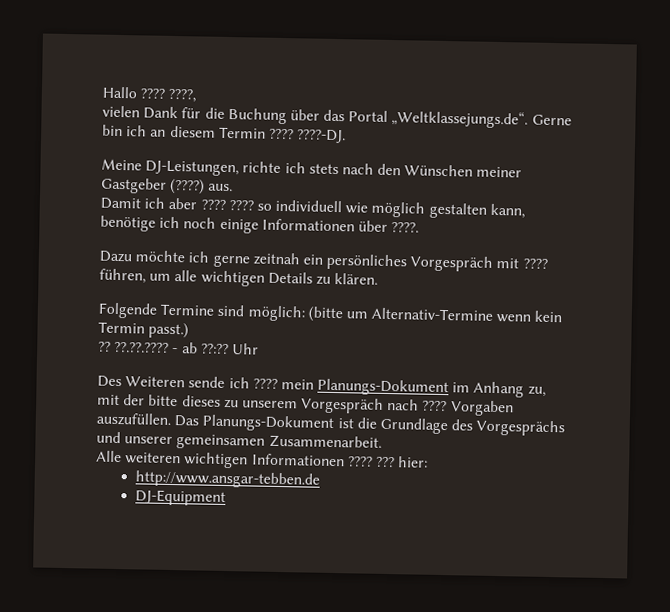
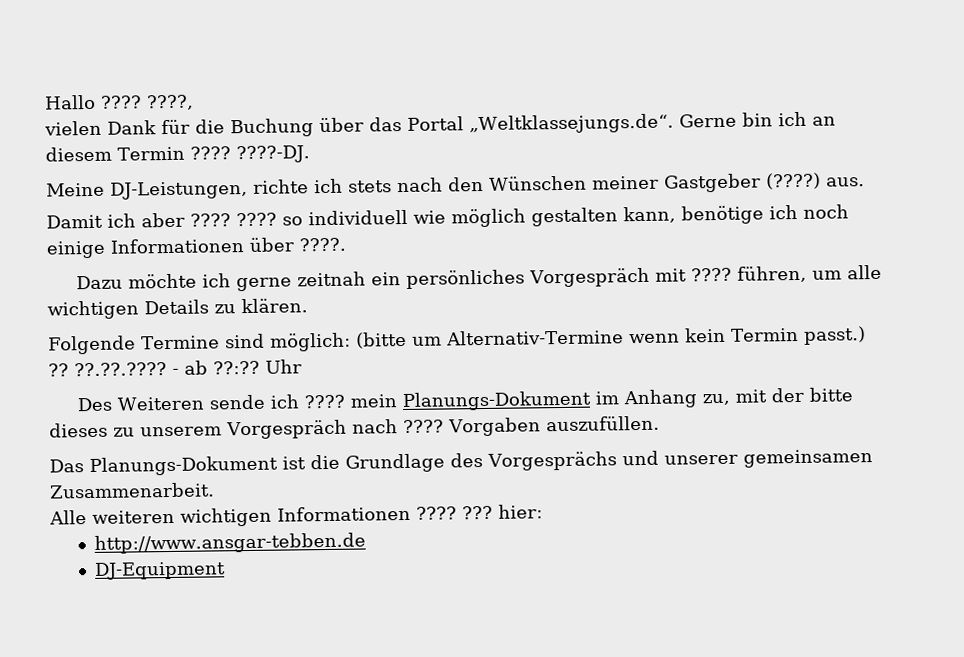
(171, 419) none -> (660, 423) //

